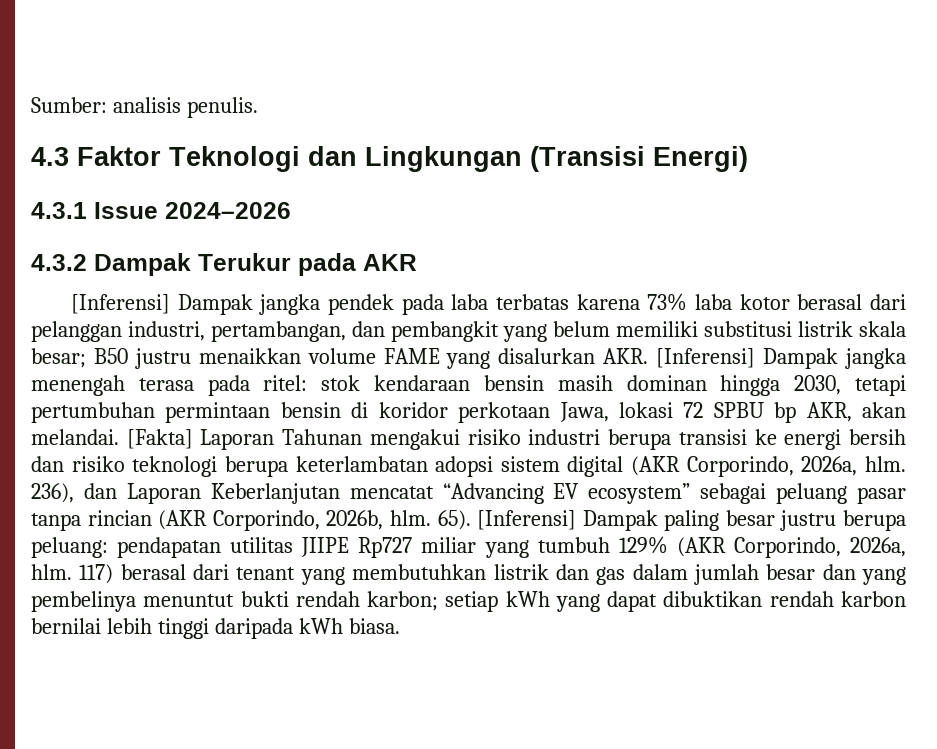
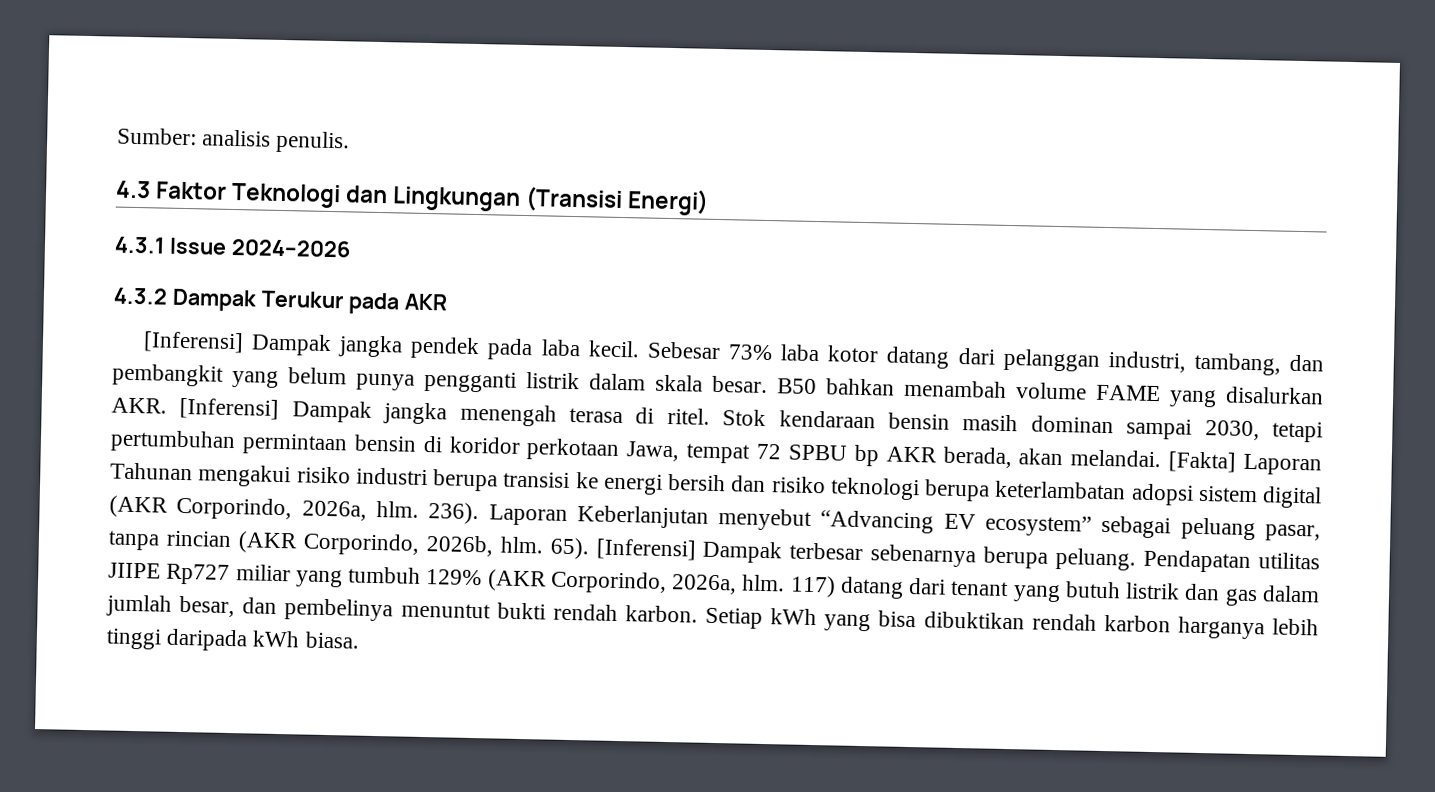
[495,294,640,310] terbatas karena -> [587,340,721,360] kecil. Sebesar
[797,294,863,310] berasal -> [886,346,951,369] datang
[211,321,346,342] pertambangan, -> [1193,352,1281,376] tambang,
[616,321,906,337] [31,348,301,369] memiliki substitusi listrik skala besar; B50 justru menaikkan -> [356,370,1007,398] punya pengganti listrik dalam skala besar. B50 bahkan menambah
[207,375,361,396] pada ritel: stok -> [635,407,767,427] di ritel. Stok
[720,375,781,396] hingga -> [1126,418,1193,440] sampai
[618,402,673,418] lokasi -> [686,443,752,464] tempat
[806,402,852,422] AKR, -> [885,446,1012,469] AKR berada,
[31,483,117,503] 236), dan -> [428,502,480,525] 236).
[349,486,434,499] mencatat -> [718,508,813,531] menyebut
[856,487,906,504] pasar -> [1265,524,1321,542] pasar,
[664,510,907,531] [31,537,222,558] paling besar justru berupa peluang: pendapatan -> [789,542,1252,574] terbesar sebenarnya berupa peluang. Pendapatan
[120,564,186,580] berasal -> [839,576,904,599] datang
[352,564,487,580] membutuhkan -> [1064,581,1121,599] butuh
[766,564,907,585] besar dan yang -> [179,595,278,618] besar, dan
[367,591,499,612] karbon; setiap -> [624,605,763,629] karbon. Setiap
[607,591,658,612] dapat -> [878,610,917,628] bisa
[31,618,101,634] bernilai -> [1177,616,1265,640] harganya

